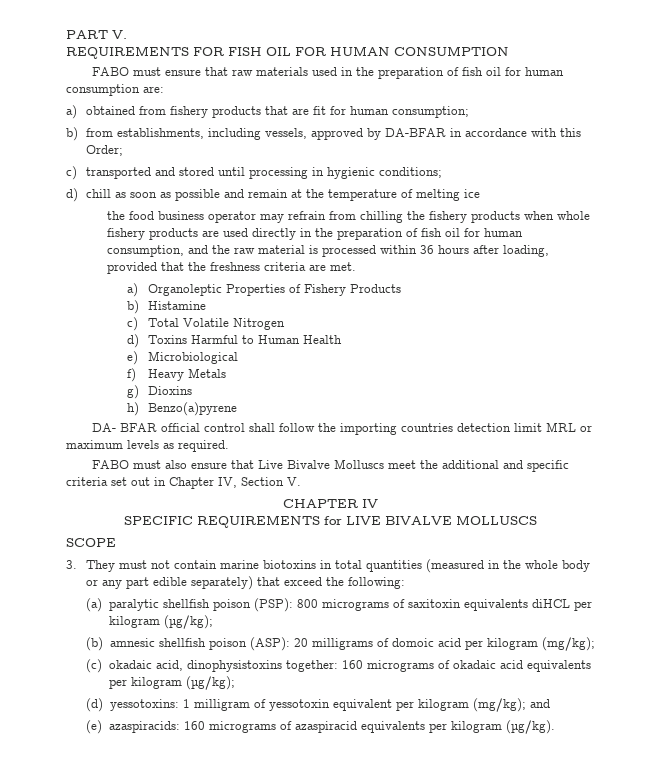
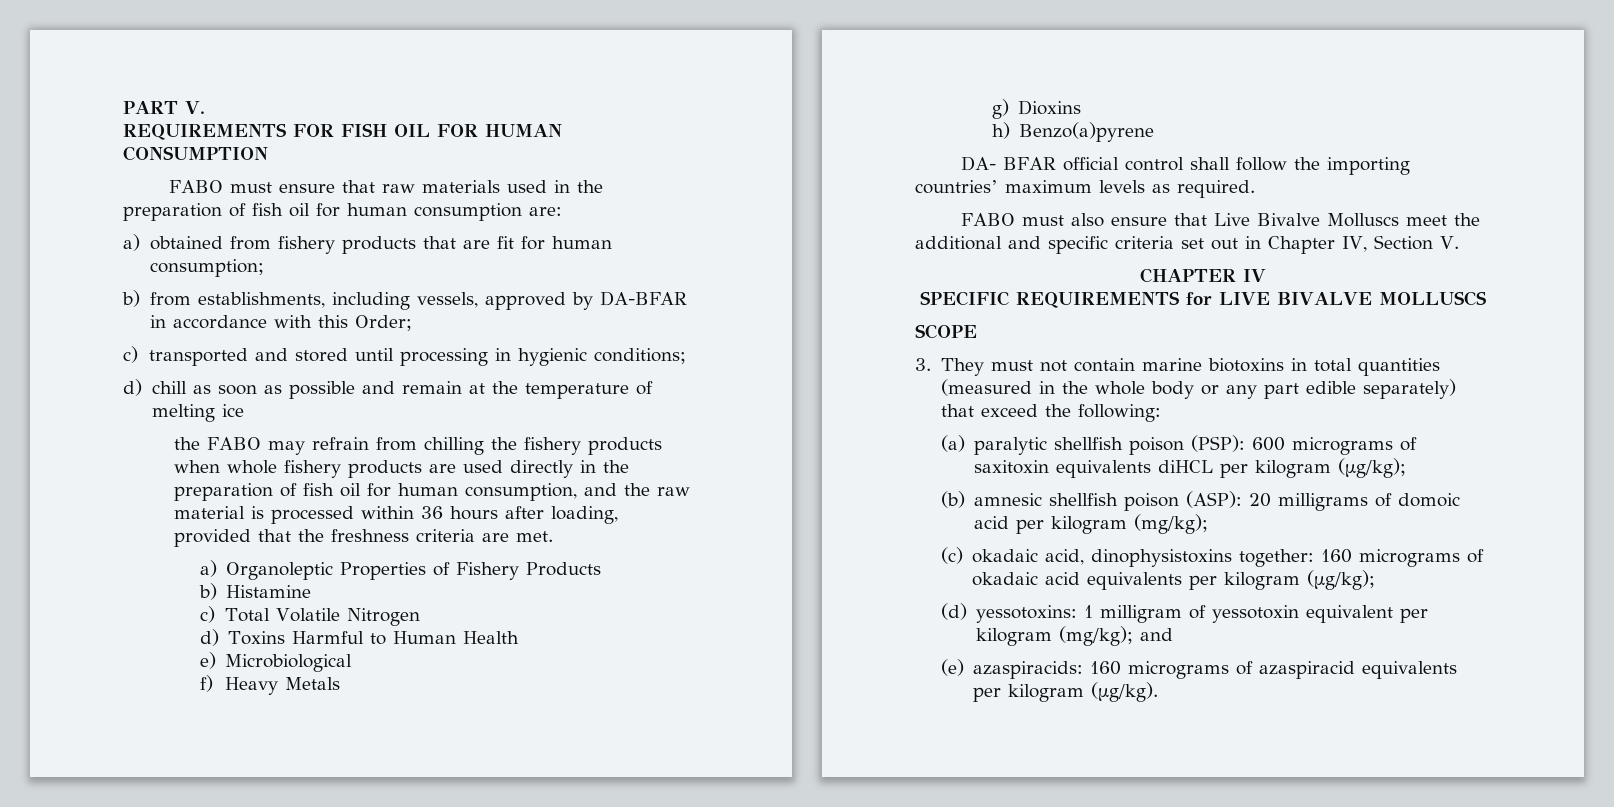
[128,211,256,223] food business operator -> [207,437,262,450] FABO
[400,422,592,432] countries detection limit MRL or -> [915,180,998,194] countries’
[296,599,318,608] 800 -> [1252,437,1286,451] 600

